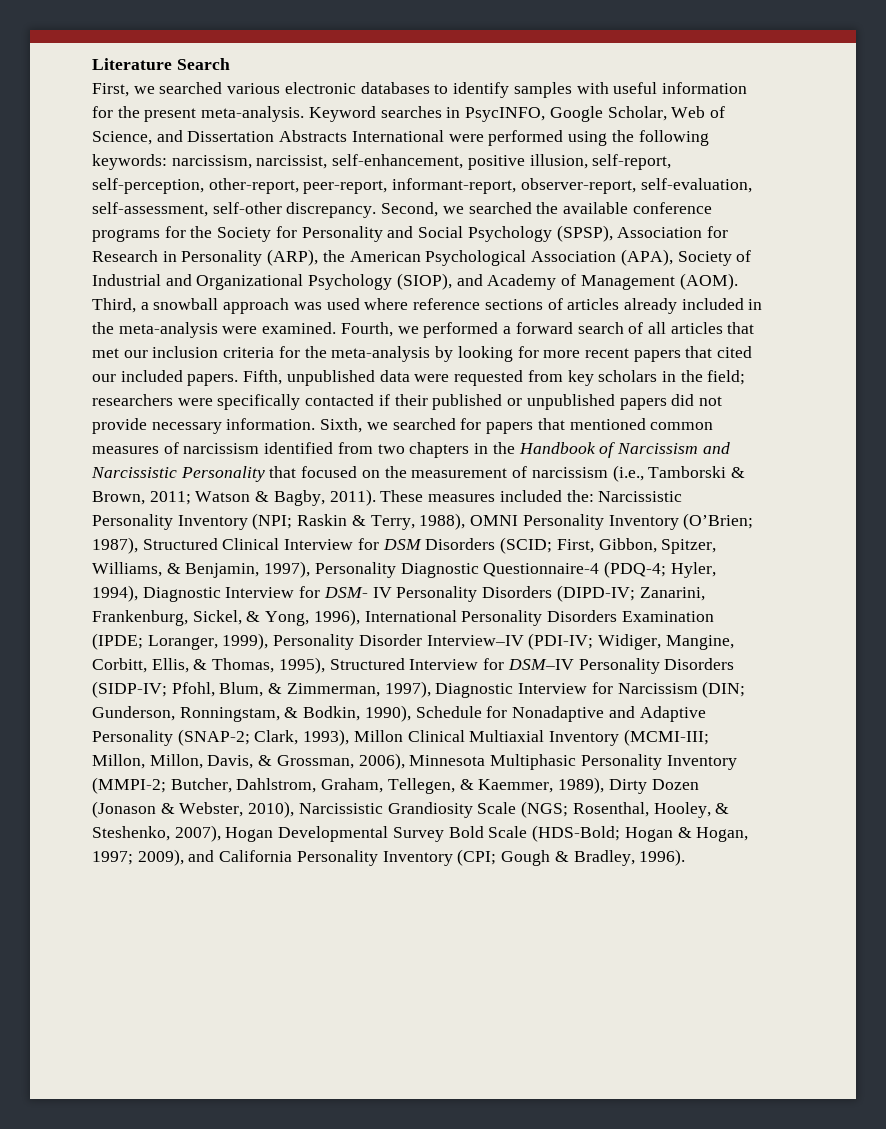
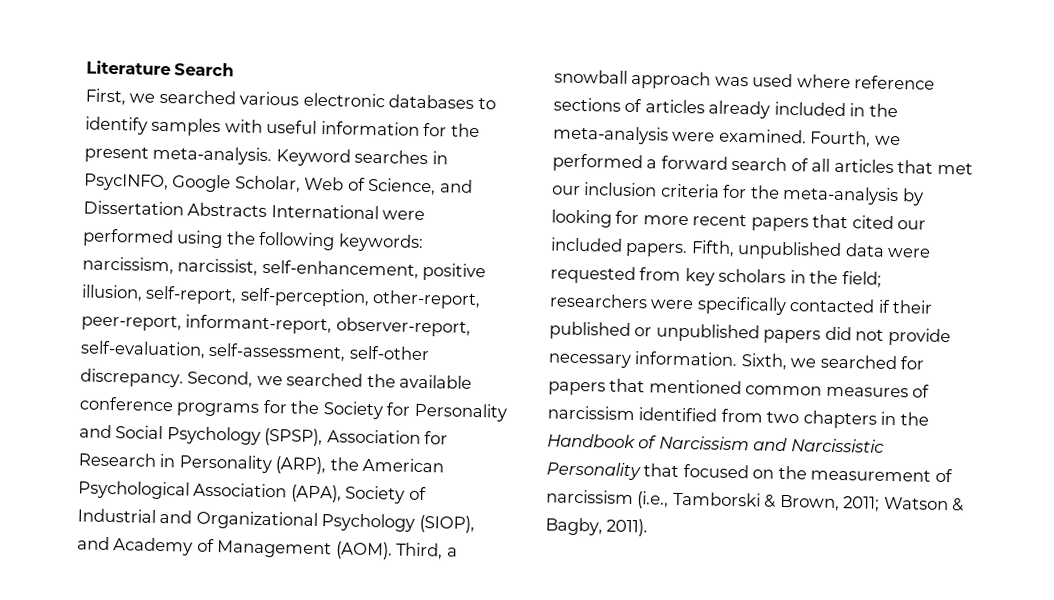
[380,490,683,502] [92,513,754,530] [92,537,717,554] [92,561,716,578] [92,585,705,602] [92,609,714,626] [92,633,734,650] [92,657,735,674] [92,681,746,698] [92,705,706,722] [92,729,709,746] [92,753,737,770] [92,777,699,794] [92,801,730,818] [92,825,749,842] [92,849,686,866] These measures included the: Narcissistic Personality Inventory (NPI; Raskin & Terry, 1988), OMNI Personality Inventory (O’Brien; 1987), Structured Clinical Interview for DSM Disorders (SCID; First, Gibbon, Spitzer, Williams, & Benjamin, 1997), Personality Diagnostic Questionnaire-4 (PDQ-4; Hyler, 1994), Diagnostic Interview for DSM- IV Personality Disorders (DIPD-IV; Zanarini, Frankenburg, Sickel, & Yong, 1996), International Personality Disorders Examination (IPDE; Loranger, 1999), Personality Disorder Interview–IV (PDI-IV; Widiger, Mangine, Corbitt, Ellis, & Thomas, 1995), Structured Interview for DSM–IV Personality Disorders (SIDP-IV; Pfohl, Blum, & Zimmerman, 1997), Diagnostic Interview for Narcissism (DIN; Gunderson, Ronningstam, & Bodkin, 1990), Schedule for Nonadaptive and Adaptive Personality (SNAP-2; Clark, 1993), Millon Clinical Multiaxial Inventory (MCMI-III; Millon, Millon, Davis, & Grossman, 2006), Minnesota Multiphasic Personality Inventory (MMPI-2; Butcher, Dahlstrom, Graham, Tellegen, & Kaemmer, 1989), Dirty Dozen (Jonason & Webster, 2010), Narcissistic Grandiosity Scale (NGS; Rosenthal, Hooley, & Steshenko, 2007), Hogan Developmental Survey Bold Scale (HDS-Bold; Hogan & Hogan, 1997; 2009), and California Personality Inventory (CPI; Gough & Bradley, 1996). -> (649, 527) none

